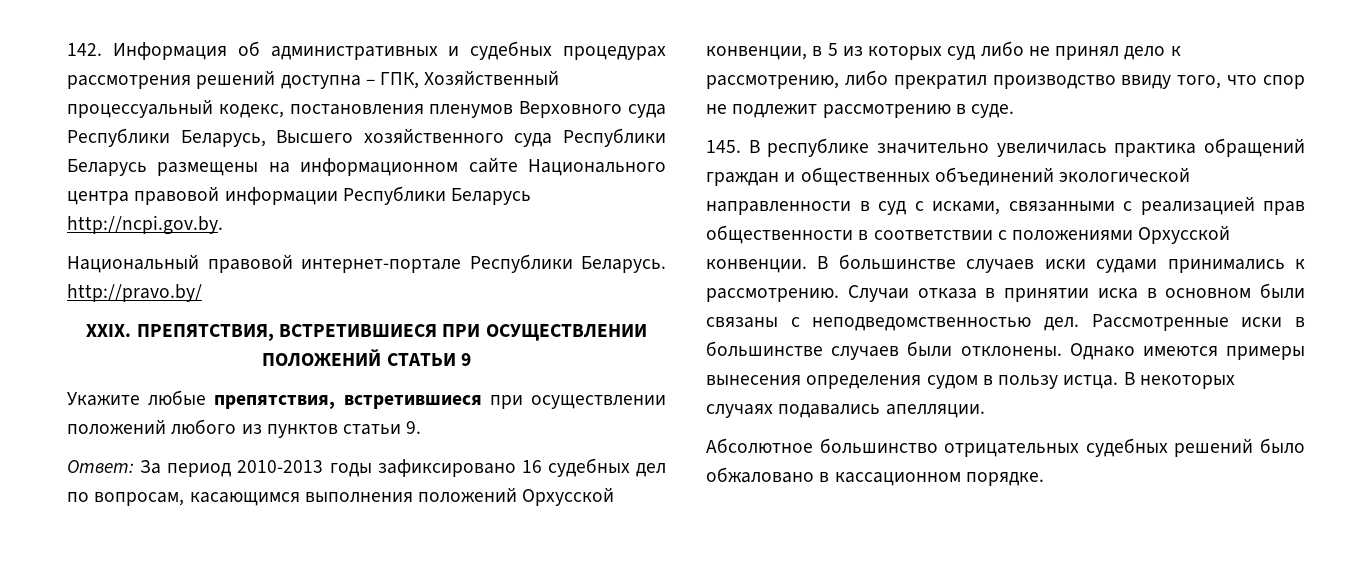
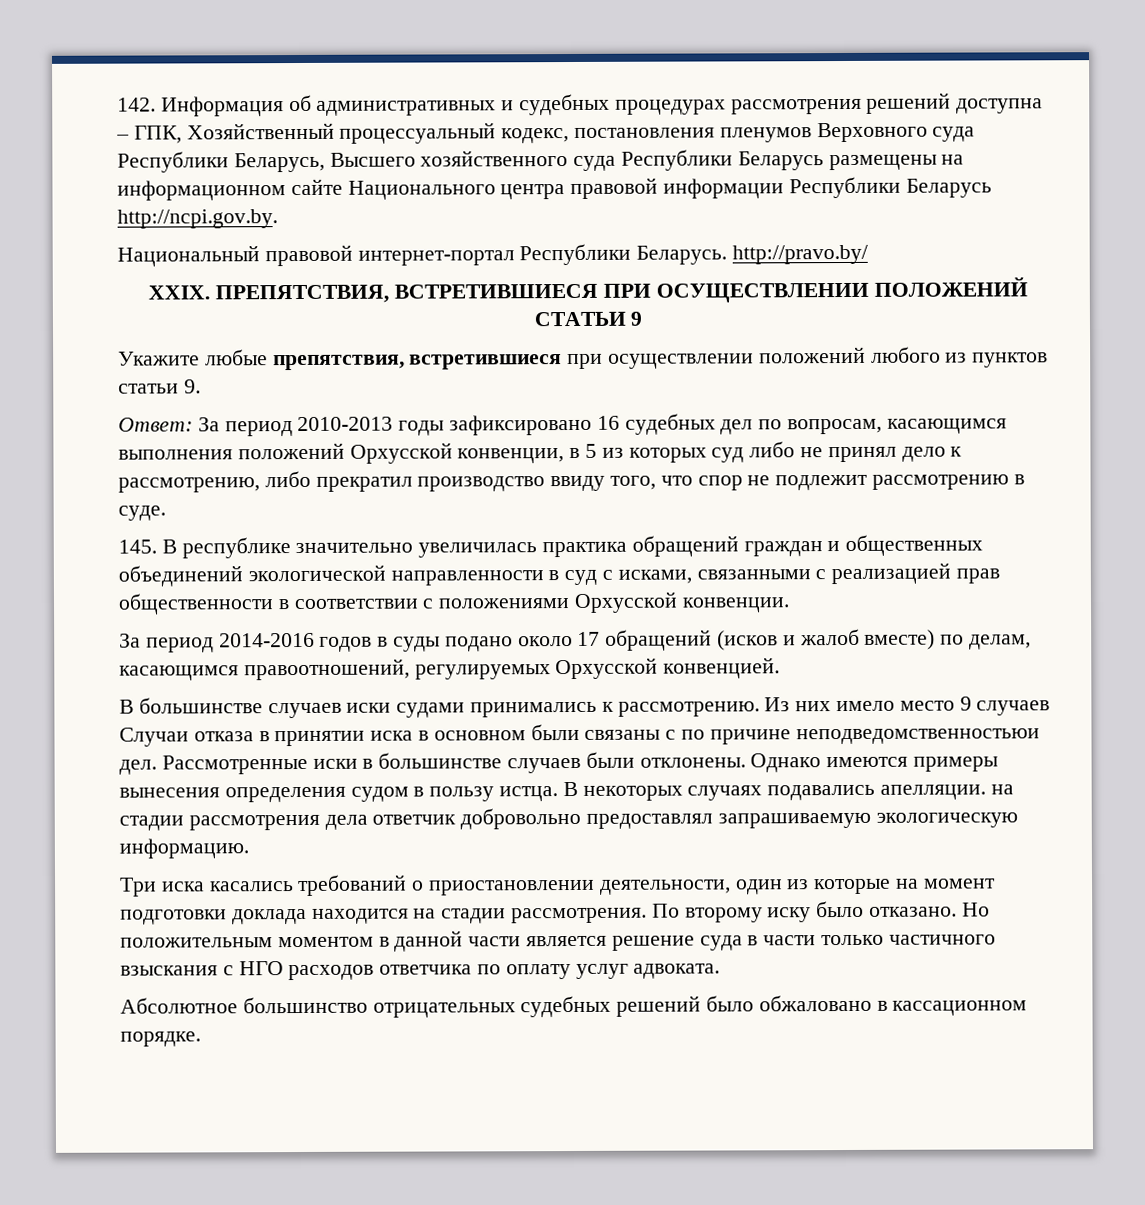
[301,259,461,273] интернет-портале -> [357,250,515,266] интернет-портал
(807, 266) none -> [119,628,1032,653] [119,657,781,681] // За период 2014-2016 годов в суды подано около 17 обращений (исков и жалоб вместе) по делам, касающимся правоотношений, регулируемых Орхусской конвенцией. //
(839, 295) none -> [764,696,1051,716] Из них имело место 9 случаев
[812,317,1032,331] неподведомственностью -> [681,728,1040,745] по причине неподведомственностьюи
(985, 411) none -> [990,784,1014,795] [119,807,1018,831] [119,838,249,859] [120,874,996,897] [120,900,990,925] [120,930,996,952] [120,961,721,981] на стадии рассмотрения дела ответчик добровольно предоставлял запрашиваемую экологическую информацию. // Три иска касались требований о приостановлении деятельности, один из которые на момент подготовки доклада находится на стадии рассмотрения. По второму иску было отказано. Но положительным моментом в данной части является решение суда в части только частичного взыскания с НГО расходов ответчика по оплату услуг адвоката.

